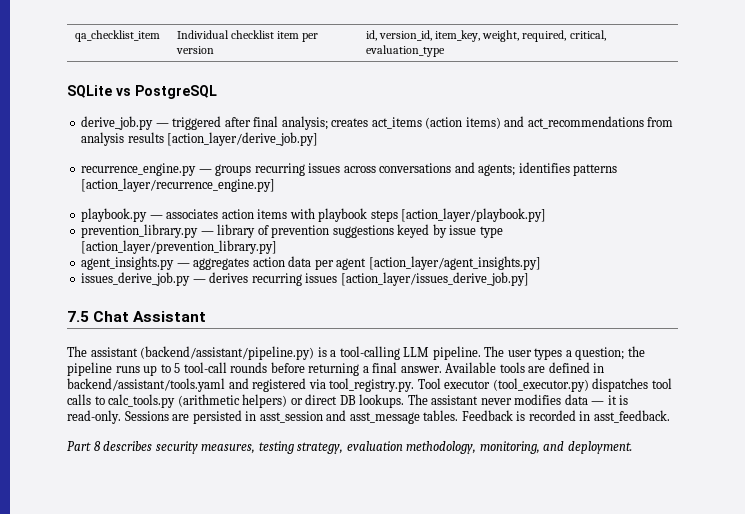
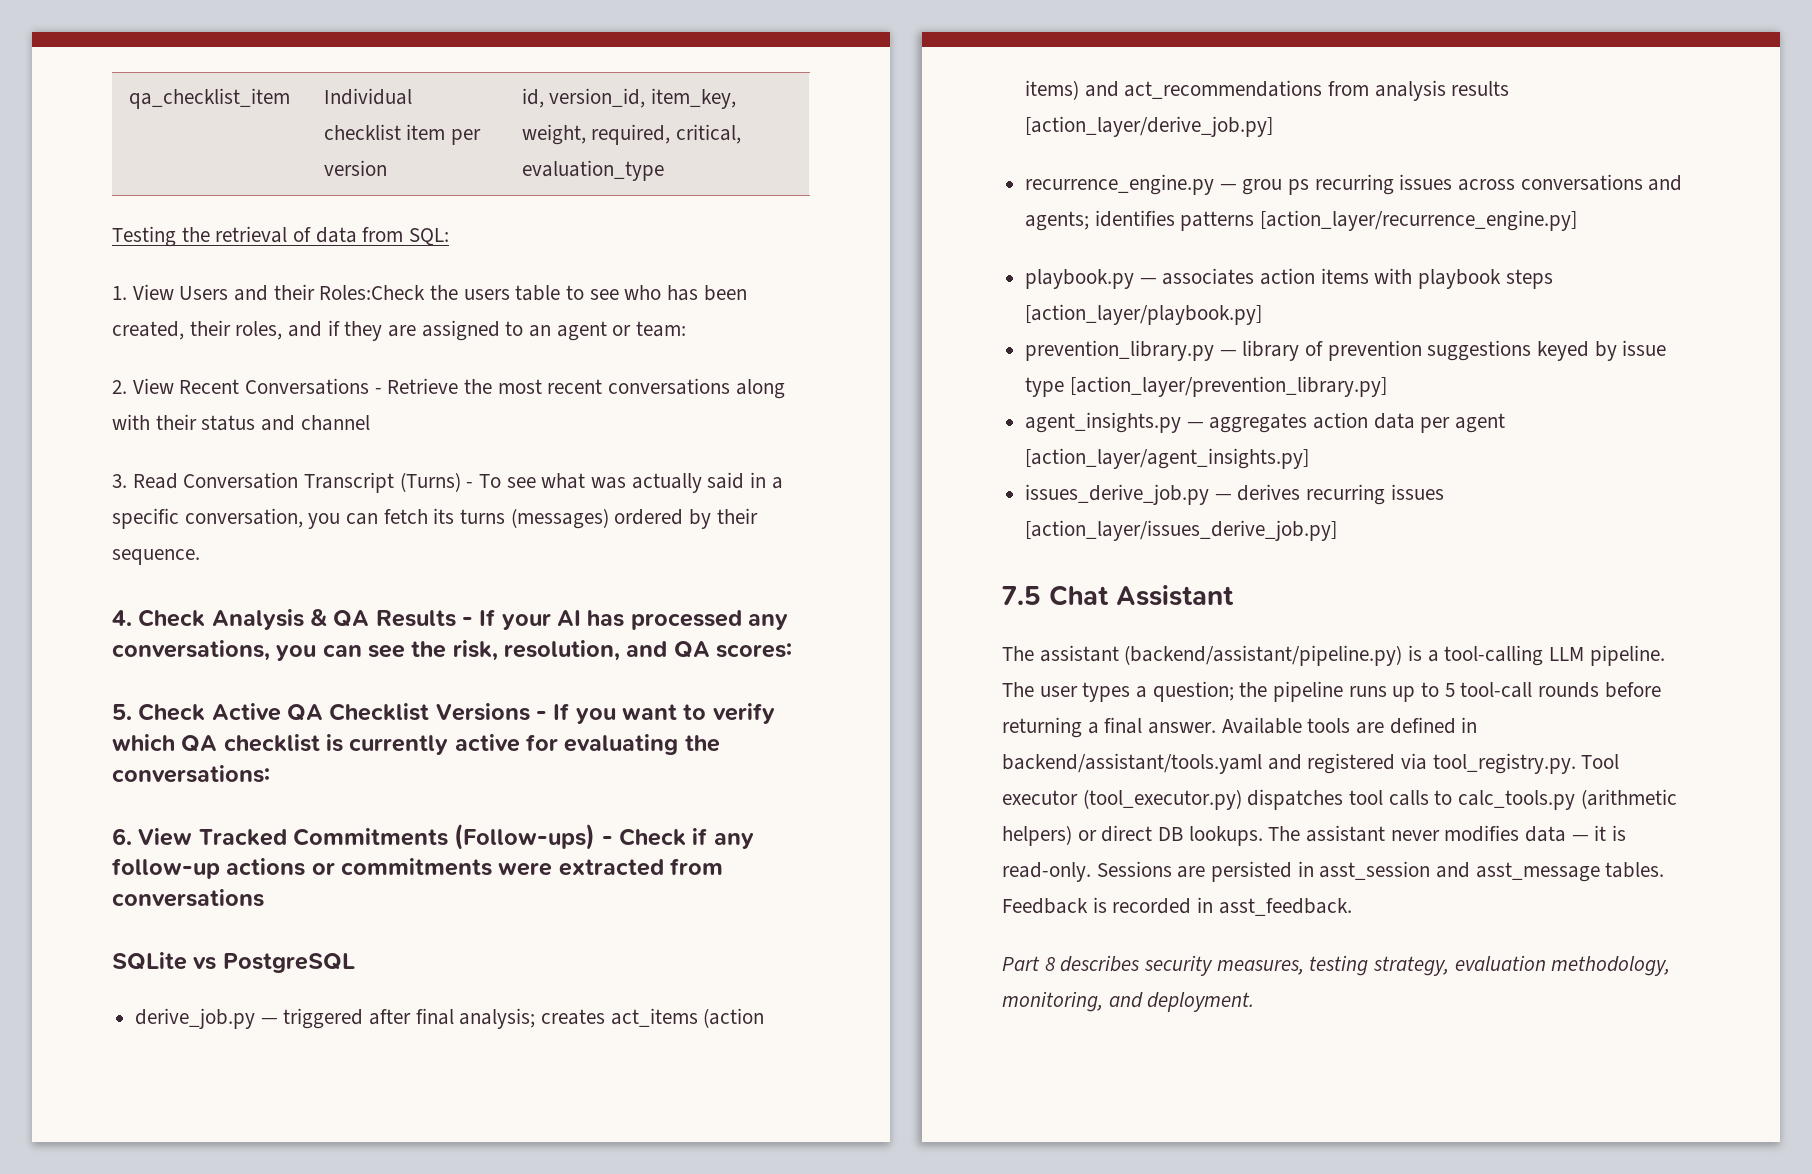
(446, 51) none -> [112,226,450,247] [112,284,747,301] [112,320,687,341] [112,378,785,399] [112,414,370,431] [112,472,783,493] [112,508,758,529] [112,549,200,565] [112,609,789,630] [112,640,793,661] [112,703,775,724] [112,734,720,755] [112,765,270,783] [112,824,754,850] [112,858,724,879] [112,889,264,907] // Testing the retrieval of data from SQL: // 1. View Users and their Roles:Check the users table to see who has been created, their roles, and if they are assigned to an agent or team: // 2. View Recent Conversations - Retrieve the most recent conversations along with their status and channel // 3. Read Conversation Transcript (Turns) - To see what was actually said in a specific conversation, you can fetch its turns (messages) ordered by their sequence. // 4. Check Analysis & QA Results - If your AI has processed any conversations, you can see the risk, resolution, and QA scores: // 5. Check Active QA Checklist Versions - If you want to verify which QA checklist is currently active for evaluating the conversations: // 6. View Tracked Commitments (Follow-ups) - Check if any follow-up actions or commitments were extracted from conversations
[215,164,252,176] groups -> [1242,179,1310,195] grou ps

